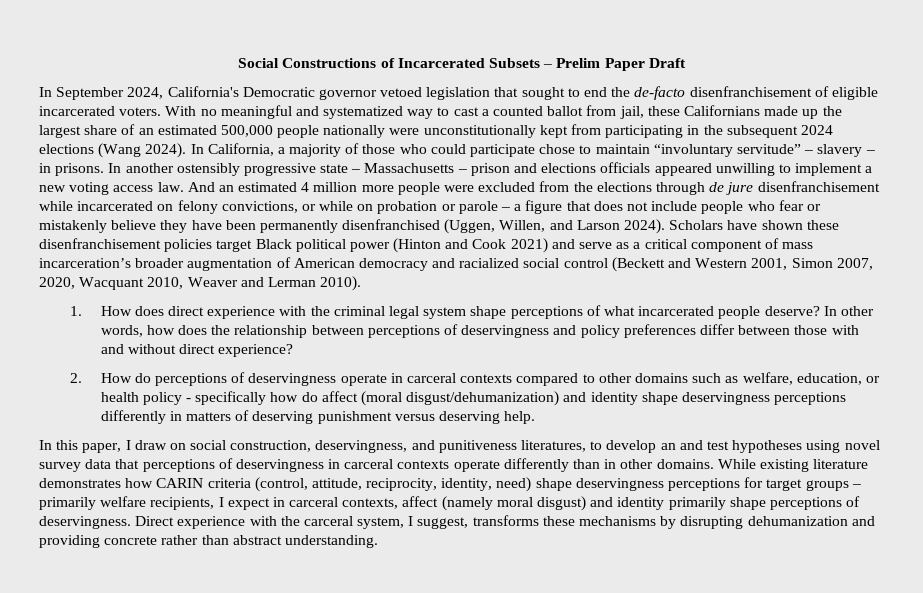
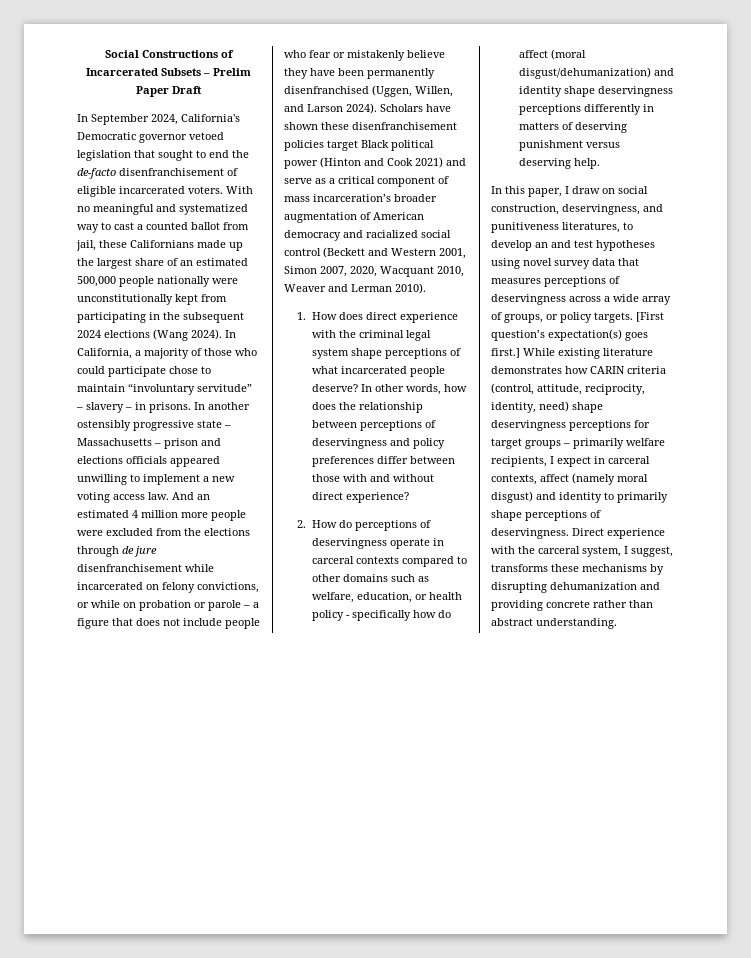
[142,458,714,472] perceptions of deservingness in carceral contexts operate differently than in other domains. -> [491,276,620,287] [491,294,671,305] [491,312,664,323] [491,329,648,341] [491,348,520,358] measures perceptions of deservingness across a wide array of groups, or policy targets. [First question’s expectation(s) goes first.]
(665, 503) none -> [604,492,614,500] to

